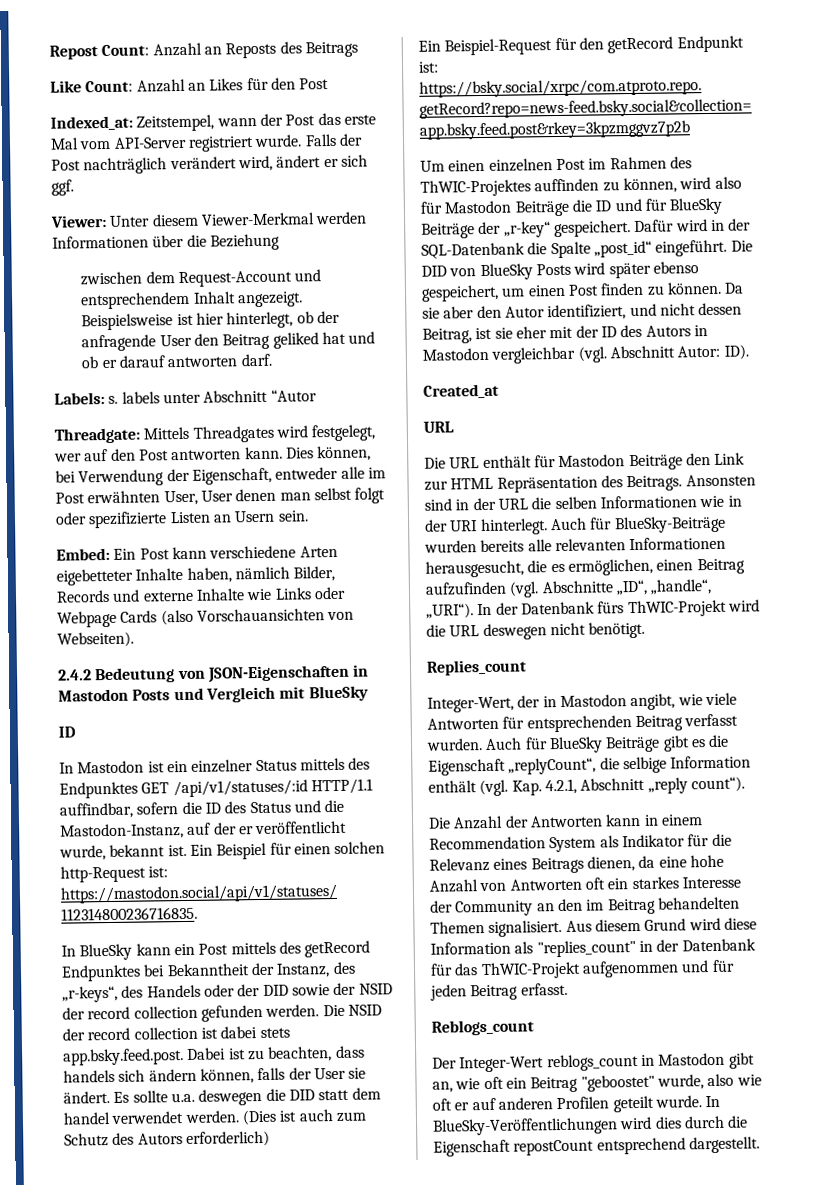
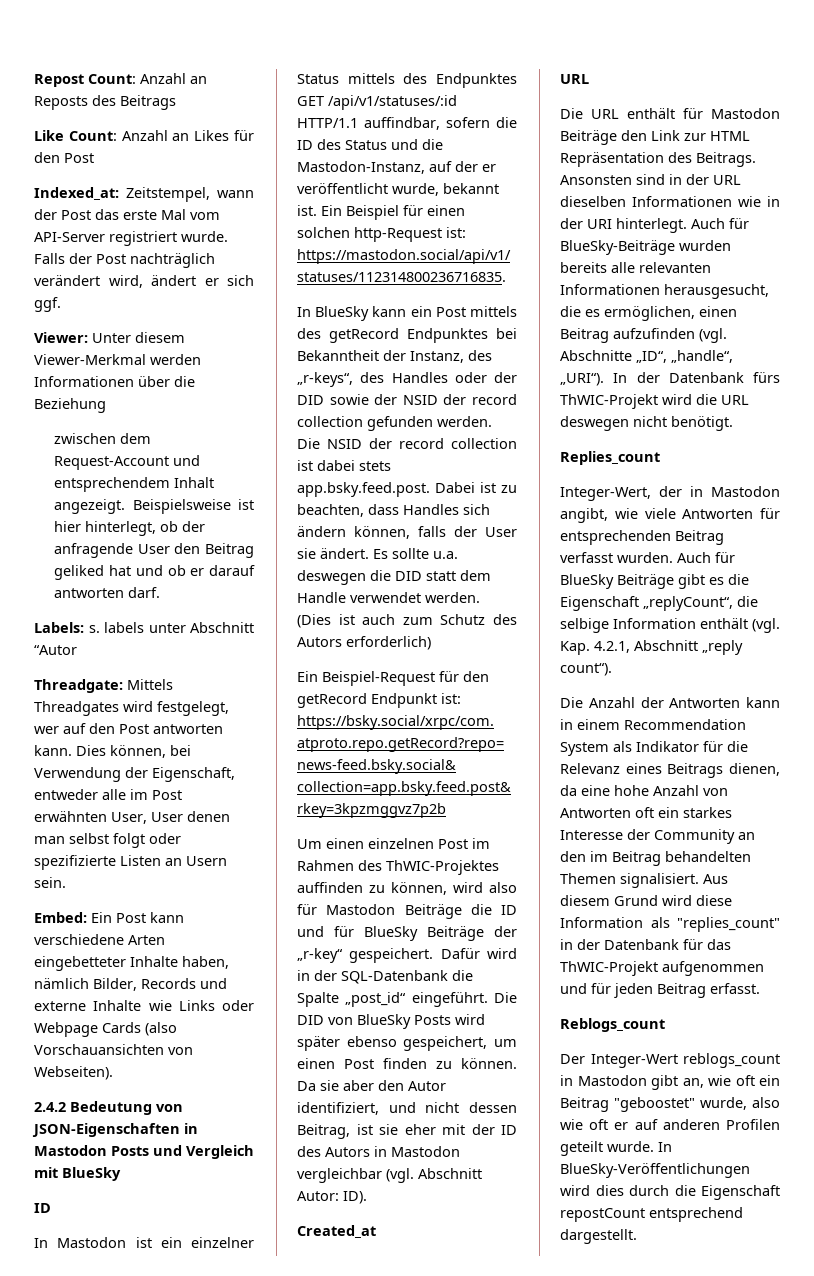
[56,568,133,586] eigebetteter -> [34,956,126,971] eingebetteter
[146,984,201,998] Handels -> [391,372,448,383] Handles
[63,1069,115,1083] handels -> [403,504,459,515] Handles
[63,1112,111,1125] handel -> [297,592,346,603] Handle
[531,496,597,510] die selben -> [560,196,626,207] dieselben

